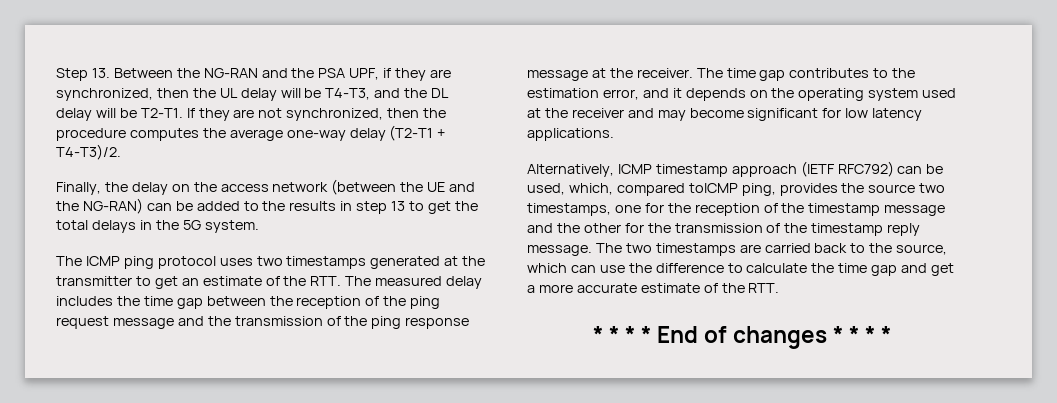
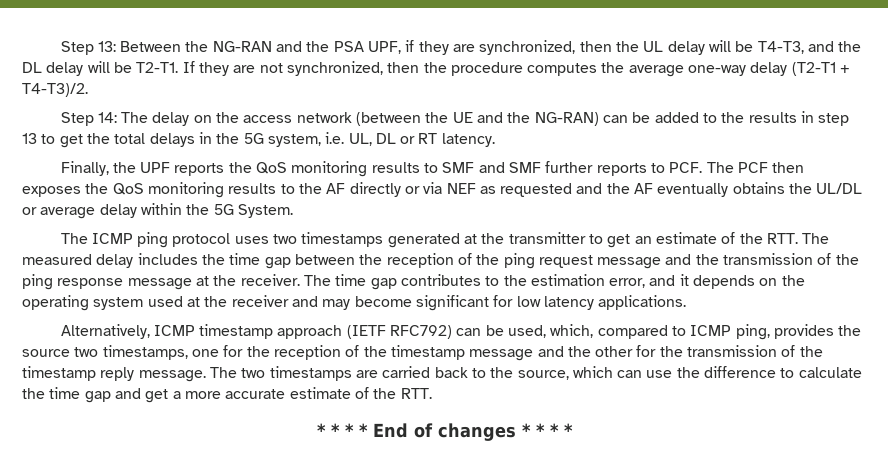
[56,68,110,81] Step 13. -> [60,41,116,55] Step 13:
[56,182,128,195] Finally, the -> [60,112,149,126] Step 14: The
[204,220,259,233] system. -> [267,132,495,147] [60,161,805,177] [22,182,863,198] [22,203,293,219] system, i.e. UL, DL or RT latency. // Finally, the UPF reports the QoS monitoring results to SMF and SMF further reports to PCF. The PCF then exposes the QoS monitoring results to the AF directly or via NEF as requested and the AF eventually obtains the UL/DL or average delay within the 5G System.
[688,183,738,193] toICMP -> [672,325,732,336] to ICMP

